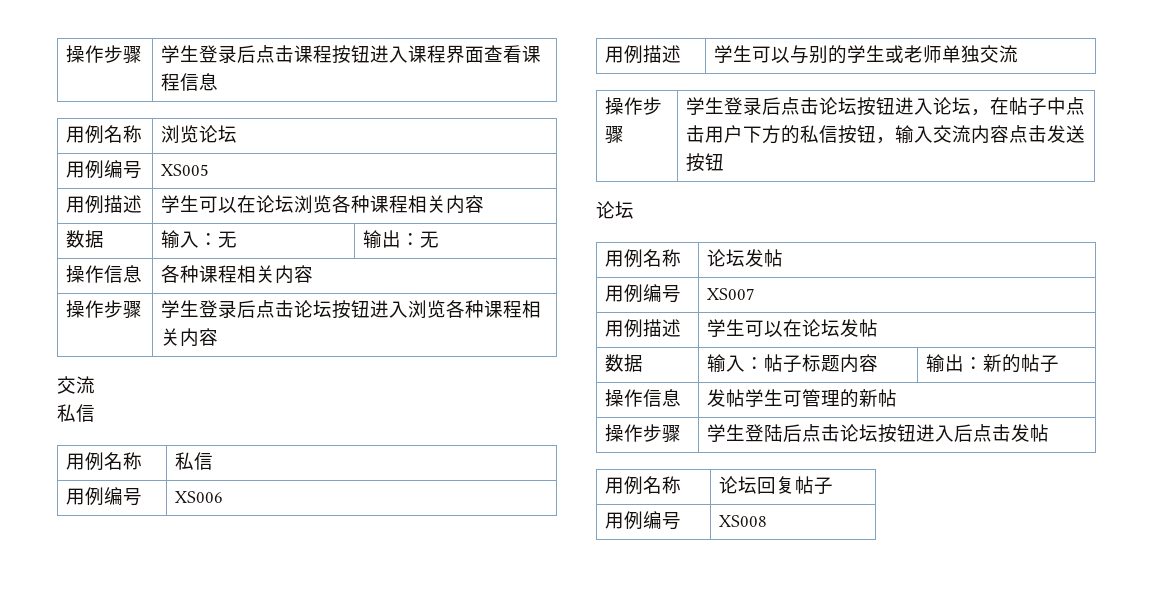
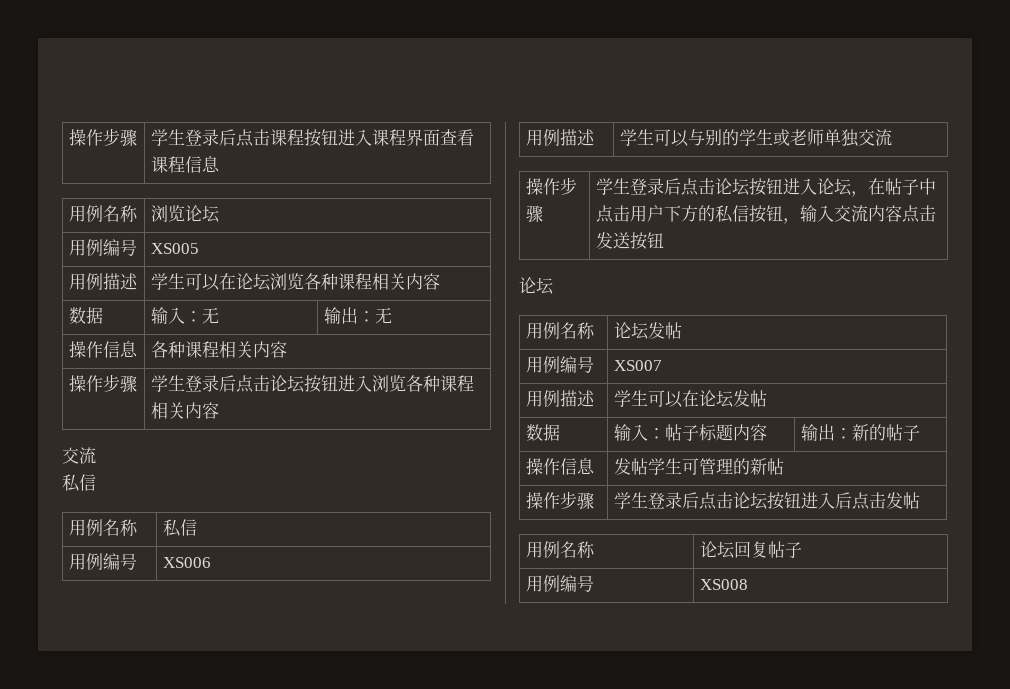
[764,424,784,442] 陆 -> [665,492,683,509] 录

